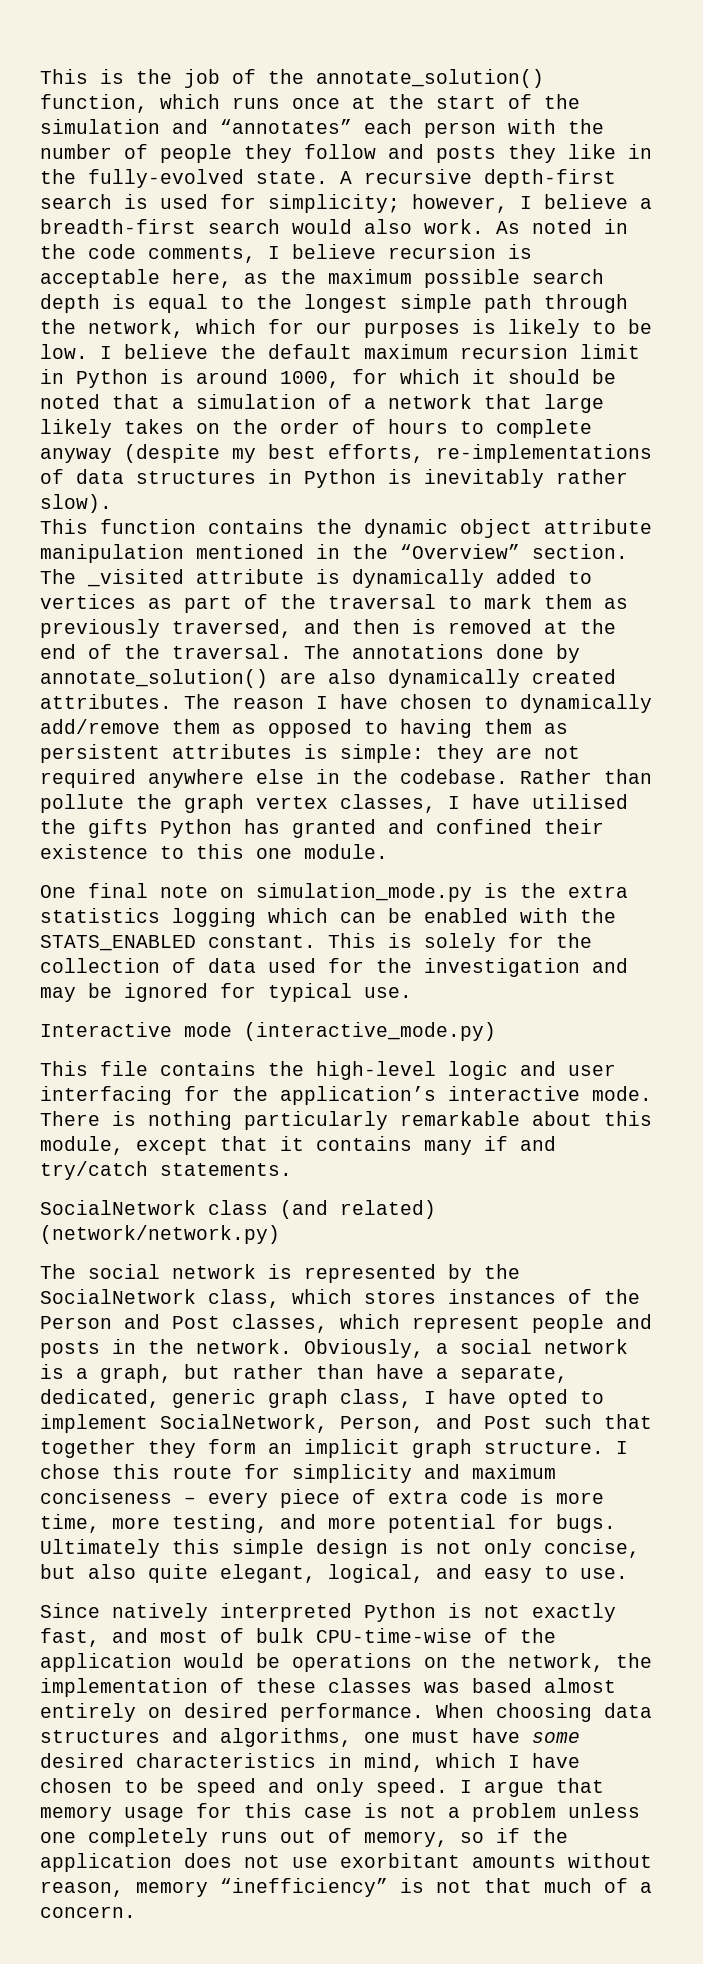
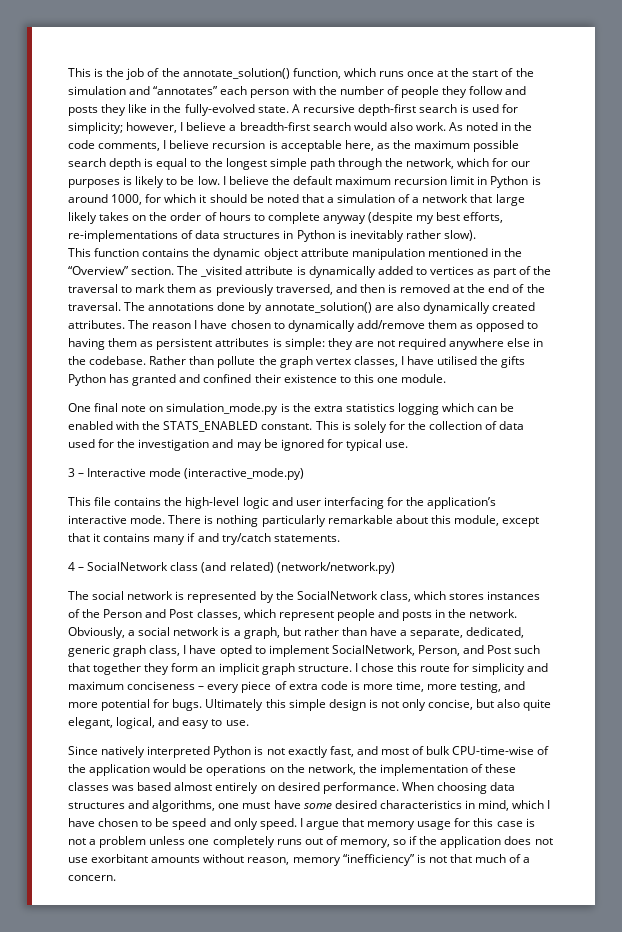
(412, 992) none -> [68,468,85,477] 3 –
(292, 1169) none -> [68,562,85,571] 4 –

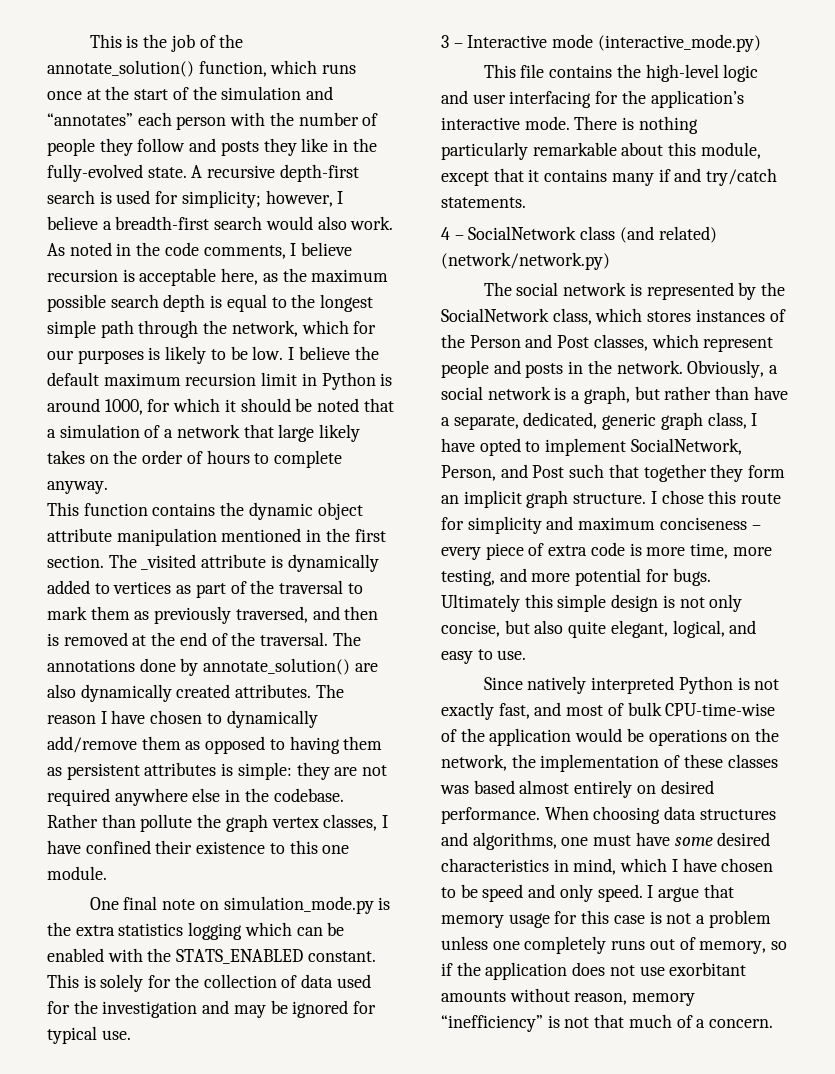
[322,212,504,224] [68,230,476,242] anyway (despite my best efforts, re-implementations of data structures in Python is inevitably rather slow). -> [47,481,108,494] anyway.
[68,266,129,275] “Overview” -> [354,529,386,542] first
[437,356,526,368] [68,374,201,386] utilised the gifts Python has granted and -> (81, 847) none

